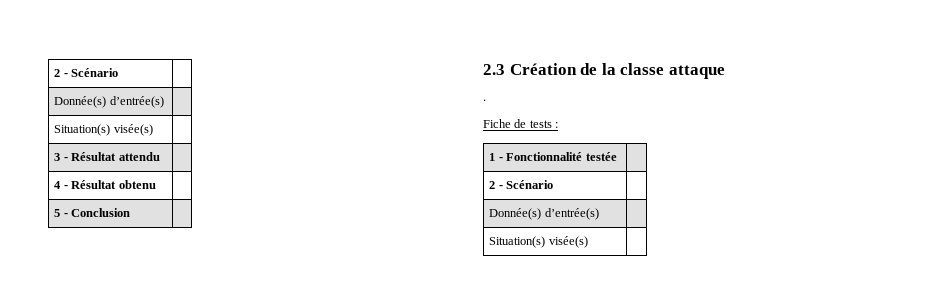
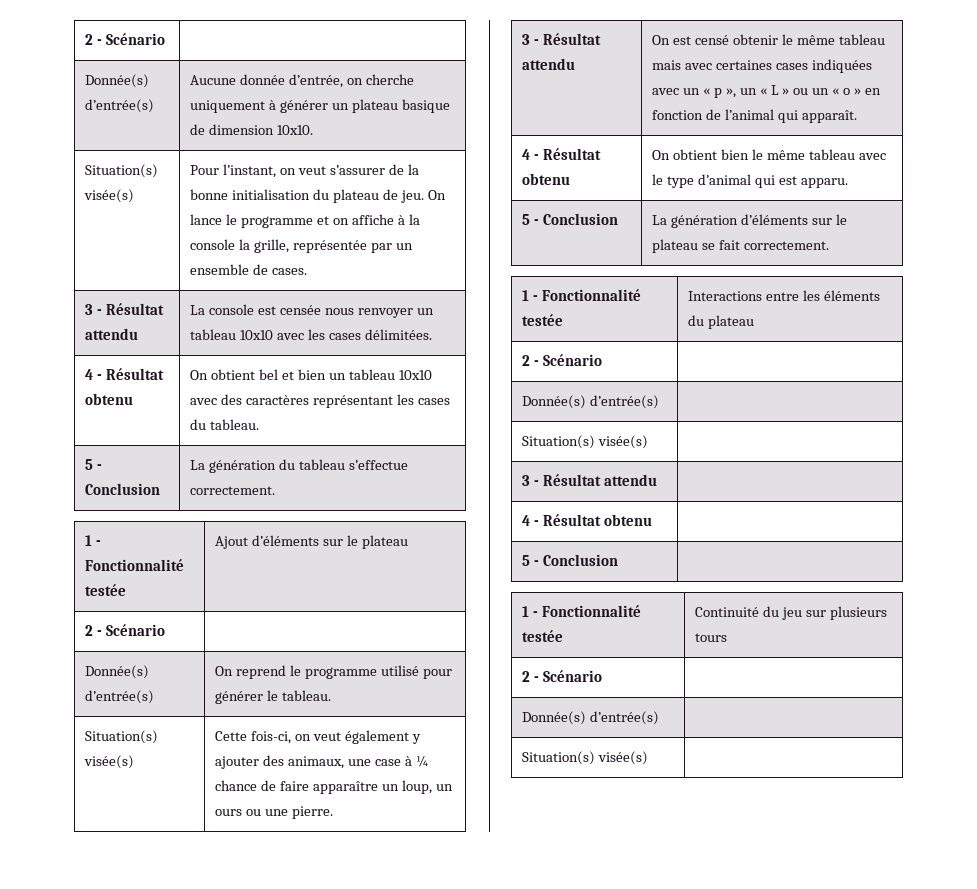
[54,68,119,77] 2 - Scénario | -> [85,33,165,45] [85,74,150,88] [85,99,155,113] [190,74,414,88] [190,99,450,113] [190,124,313,135] [85,164,159,178] [84,189,135,203] [190,164,419,178] [190,189,446,203] [190,214,420,228] [190,239,413,253] [190,264,307,275] [85,303,164,315] [85,328,139,340] [190,304,434,318] [190,329,432,340] [85,368,164,380] [85,393,134,405] [190,369,432,380] [190,394,450,408] [190,419,260,430] [85,459,103,470] [85,483,161,495] [190,459,408,473] [190,486,276,495] [85,535,102,546] [85,559,185,571] [85,584,127,596] [215,535,408,549] [85,624,165,636] [85,665,150,679] [85,690,155,704] [215,665,452,679] [215,690,331,704] [85,730,159,744] [84,755,135,769] [215,730,421,744] [215,755,428,769] [215,780,453,794] [215,806,333,819] [522,33,601,45] [522,58,576,70] [652,34,885,45] [652,59,872,73] [652,85,881,98] [652,109,857,123] [522,148,601,160] [522,173,571,185] [652,149,886,160] [652,174,848,188] [522,213,618,225] [652,214,847,228] [652,239,829,253] [522,289,641,301] [522,314,564,326] [688,290,880,301] [688,315,755,329] [522,354,602,366] 2 - Scénario | // Donnée(s) d’entrée(s) | Aucune donnée d’entrée, on cherche uniquement à générer un plateau basique de dimension 10x10. // Situation(s) visée(s) | Pour l’instant, on veut s’assurer de la bonne initialisation du plateau de jeu. On lance le programme et on affiche à la console la grille, représentée par un ensemble de cases. // 3 - Résultat attendu | La console est censée nous renvoyer un tableau 10x10 avec les cases délimitées. // 4 - Résultat obtenu | On obtient bel et bien un tableau 10x10 avec des caractères représentant les cases du tableau. // 5 - Conclusion | La génération du tableau s’effectue correctement. // 1 - Fonctionnalité testée | Ajout d’éléments sur le plateau // 2 - Scénario | // Donnée(s) d’entrée(s) | On reprend le programme utilisé pour générer le tableau. // Situation(s) visée(s) | Cette fois-ci, on veut également y ajouter des animaux, une case à ¼ chance de faire apparaître un loup, un ours ou une pierre. // 3 - Résultat attendu | On est censé obtenir le même tableau mais avec certaines cases indiquées avec un « p », un « L » ou un « o » en fonction de l’animal qui apparaît. // 4 - Résultat obtenu | On obtient bien le même tableau avec le type d’animal qui est apparu. // 5 - Conclusion | La génération d’éléments sur le plateau se fait correctement. // 1 - Fonctionnalité testée | Interactions entre les éléments du plateau // 2 - Scénario |
[483,63,725,79] [483,99,486,101] [483,119,559,128] [489,152,617,161] // 2.3 Création de la classe attaque // . // Fiche de tests : // 1 - Fonctionnalité testée | -> [522,605,641,617] [522,630,564,642] [695,606,887,620] [695,633,728,642] // 1 - Fonctionnalité testée | Continuité du jeu sur plusieurs tours

